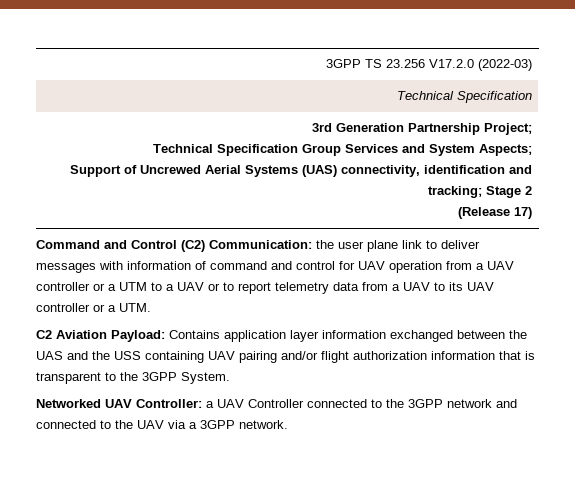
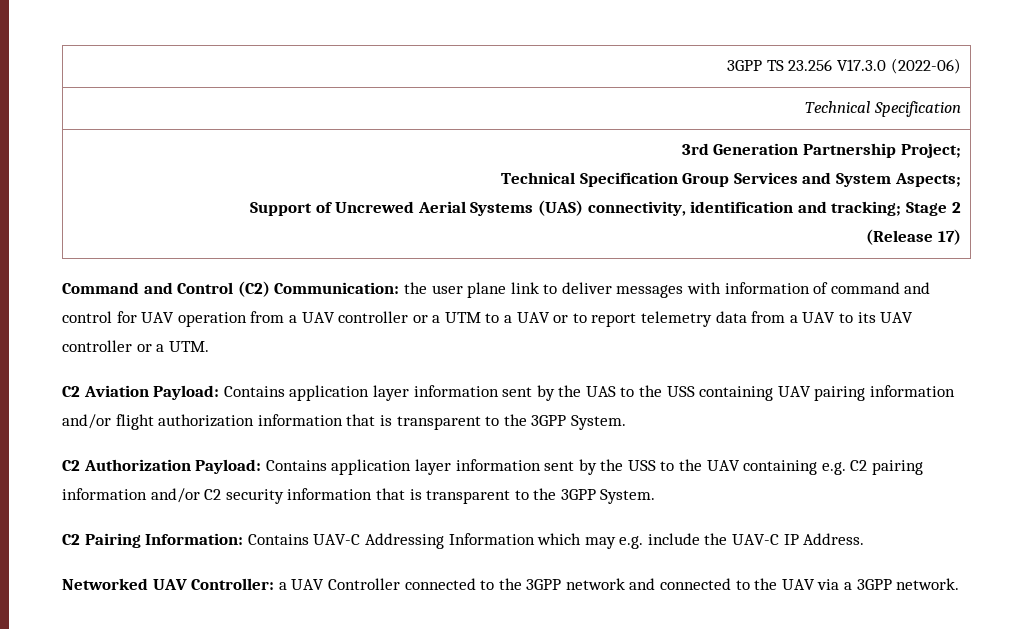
[428,59,532,71] V17.2.0 (2022-03) -> [836,58,961,74] V17.3.0 (2022-06)
[390,330,505,342] exchanged between -> [502,385,555,401] sent by
[67,351,88,360] and -> [620,387,635,397] to
(277, 357) none -> [870,385,956,397] information
(230, 378) none -> [62,459,924,475] [62,488,656,504] [62,533,865,549] // C2 Authorization Payload: Contains application layer information sent by the USS to the UAV containing e.g. C2 pairing information and/or C2 security information that is transparent to the 3GPP System. // C2 Pairing Information: Contains UAV-C Addressing Information which may e.g. include the UAV-C IP Address.

